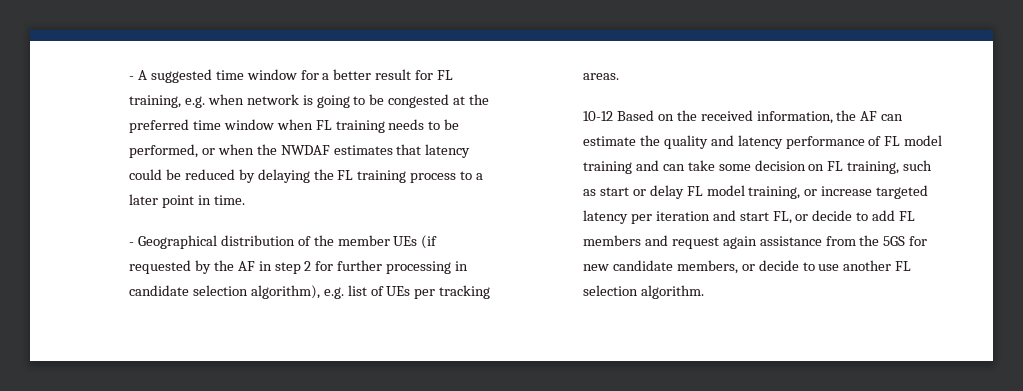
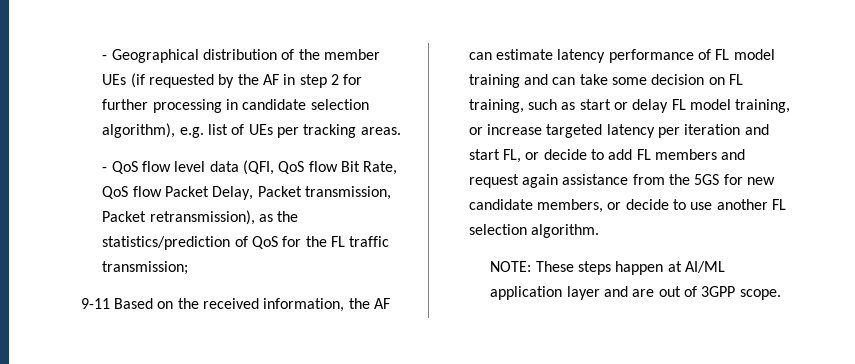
[128,69,454,83] [128,94,490,108] [128,119,460,133] [128,144,471,158] [128,169,484,183] [128,194,245,208] [128,242,134,246] - A suggested time window for a better result for FL training, e.g. when network is going to be congested at the preferred time window when FL training needs to be performed, or when the NWDAF estimates that latency could be reduced by delaying the FL training process to a later point in time. // - -> [102,55,108,60] -
[582,111,613,121] 10-12 -> [102,160,398,175] [102,186,392,200] [102,210,299,225] [102,236,390,250] [102,261,189,275] [80,298,110,309] - QoS flow level data (QFI, QoS flow Bit Rate, QoS flow Packet Delay, Packet transmission, Packet retransmission), as the statistics/prediction of QoS for the FL traffic transmission; // 9-11
[639,135,734,149] the quality and -> (554, 54) none
(704, 292) none -> [490,261,726,275] [490,286,781,300] // NOTE: These steps happen at AI/ML application layer and are out of 3GPP scope.

